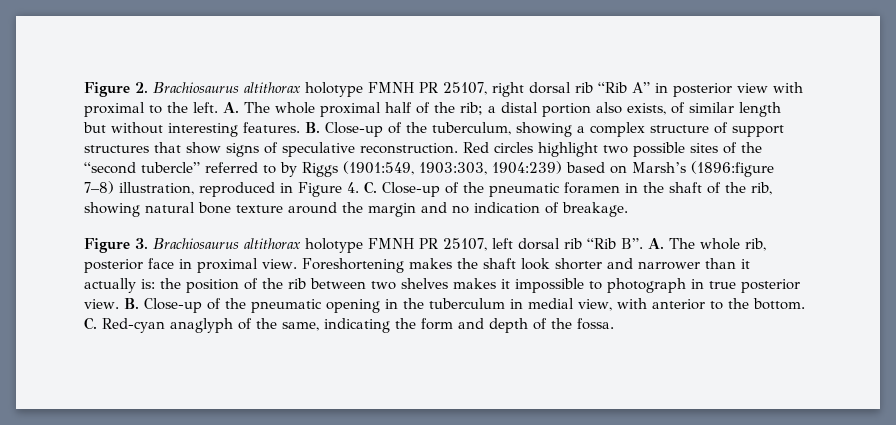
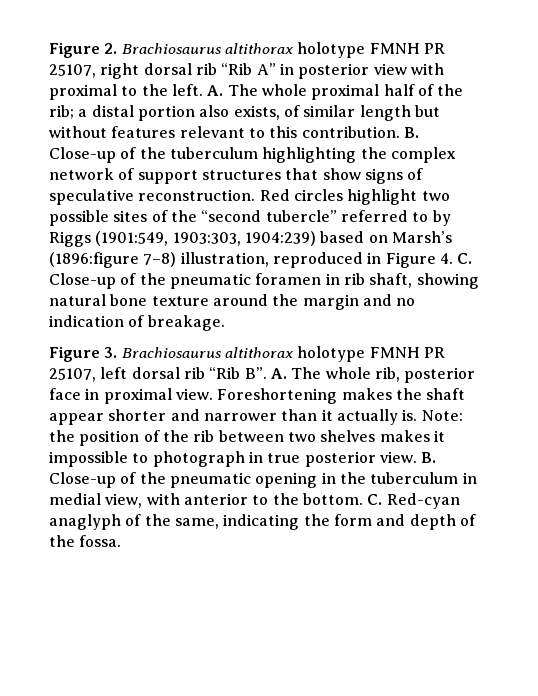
[168,122,709,137] interesting features. B. Close-up of the tuberculum, showing a complex structure -> [111,126,419,138] [49,147,456,163] [49,168,114,180] features relevant to this contribution. B. Close-up of the tuberculum highlighting the complex network
[643,182,772,195] the shaft of the rib, -> [343,273,413,288] rib shaft,
[520,258,550,270] look -> [49,413,104,425] appear
[141,279,155,289] is: -> [402,409,463,421] is. Note:

